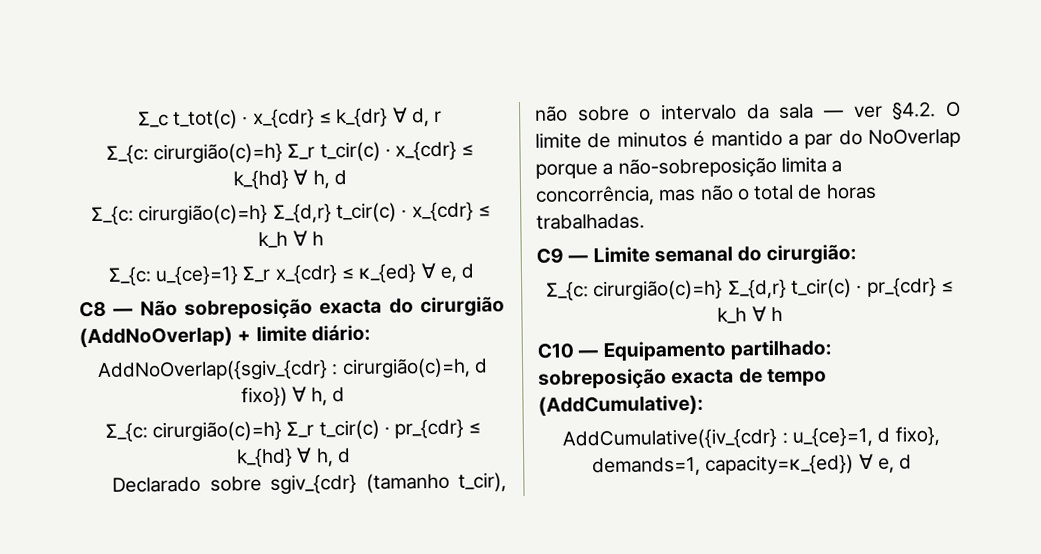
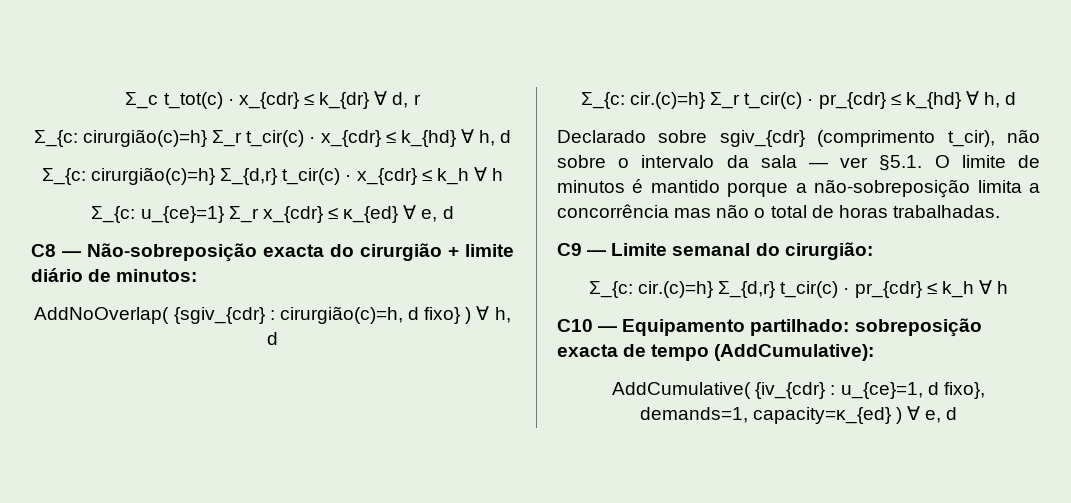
[139,298,313,320] Não sobreposição -> [87,243,257,262] Não-sobreposição
[79,326,233,348] (AddNoOverlap) -> (442, 252) none
[310,324,371,342] [97,359,329,382] diário: // AddNoOverlap({sgiv_{cdr} -> [31,268,198,282] [34,307,265,324] diário de minutos: // AddNoOverlap( {sgiv_{cdr}
[240,386,346,407] [104,420,282,443] fixo}) ∀ h, d // Σ_{c: cirurgião(c)=h} -> [424,306,511,324] [267,332,278,345] [580,92,705,109] fixo} ) ∀ h, d // Σ_{c: cir.(c)=h}
[365,472,450,493] (tamanho -> [817,130,936,147] (comprimento
[891,102,937,120] §4.2. -> [879,155,923,171] §5.1.
[787,128,961,149] a par do NoOverlap -> (720, 186) none
[535,185,655,206] concorrência, -> [557,204,669,218] concorrência
[593,279,724,302] cirurgião(c)=h} -> [638,281,714,298] cir.(c)=h}
[562,428,779,450] AddCumulative({iv_{cdr} -> [612,382,826,399] AddCumulative( {iv_{cdr}
[705,454,855,475] capacity=κ_{ed}) -> [752,407,902,424] capacity=κ_{ed} )

